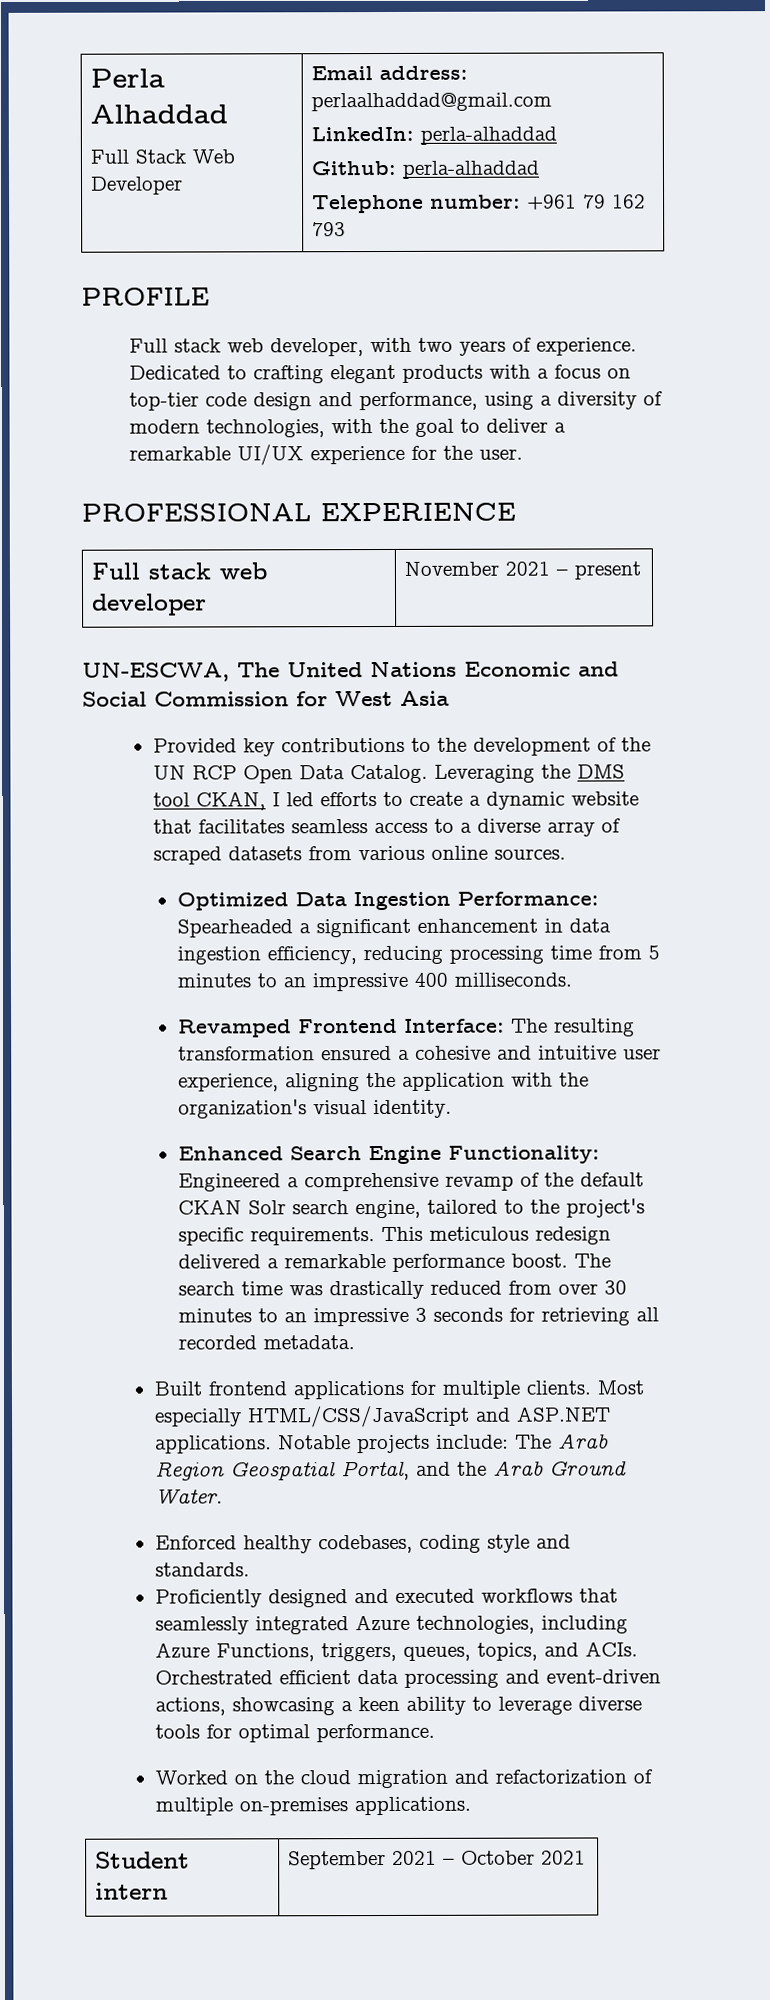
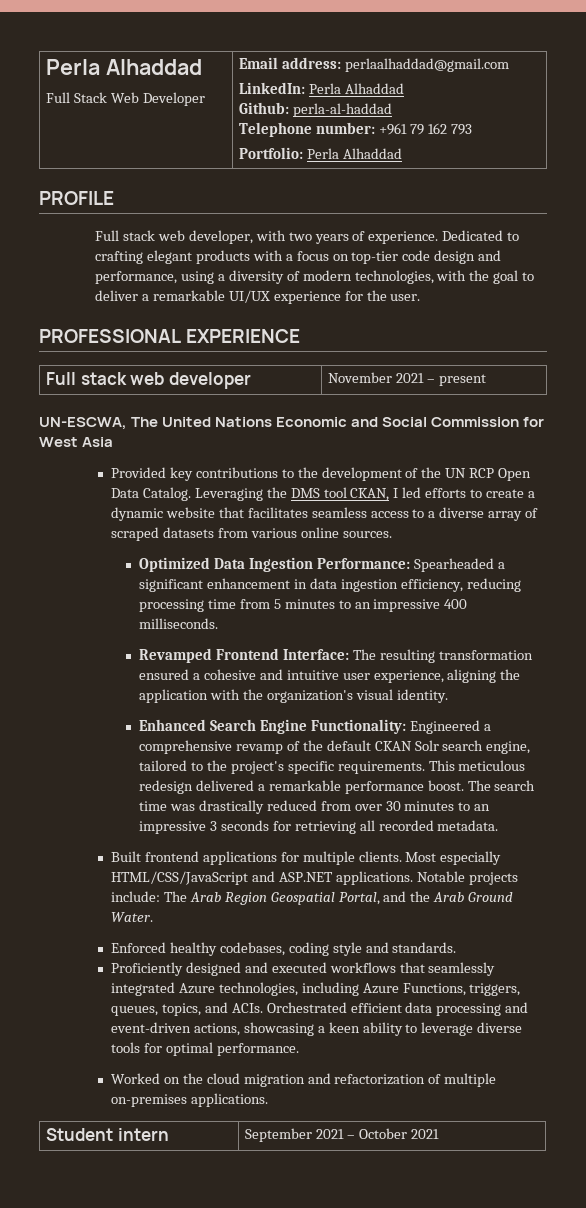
[419,126,557,145] perla-alhaddad -> [308,83,404,94] Perla Alhaddad
[401,160,539,179] perla-alhaddad -> [292,103,392,117] perla-al-haddad
(346, 229) none -> [239,147,402,159] // Portfolio: Perla Alhaddad

